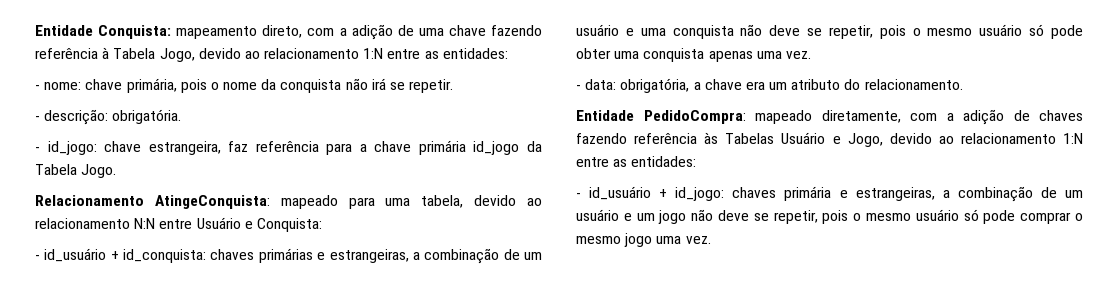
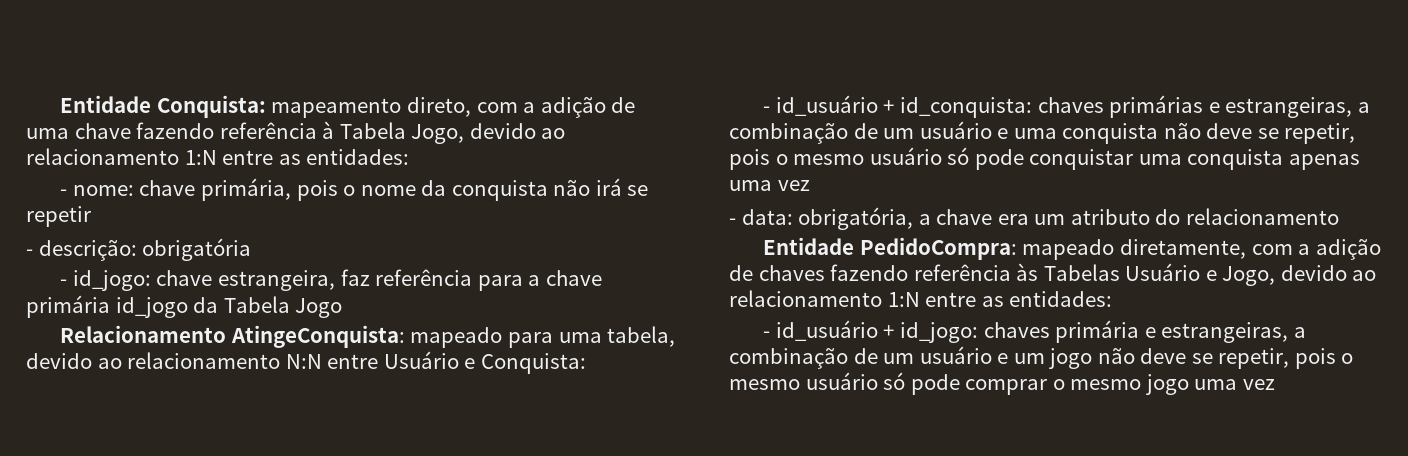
[409,79,454,93] repetir. -> [26,206,91,227] repetir
[112,109,182,124] obrigatória. -> [142,238,252,261] obrigatória
[81,164,117,178] Jogo. -> [295,298,343,318] Jogo
[576,48,611,59] obter -> [1029,149,1134,170] conquistar
[785,51,811,59] vez. -> [777,180,810,191] vez
[864,79,963,90] relacionamento. -> [1185,208,1339,225] relacionamento
[685,236,711,244] vez. -> [1242,379,1275,390] vez

